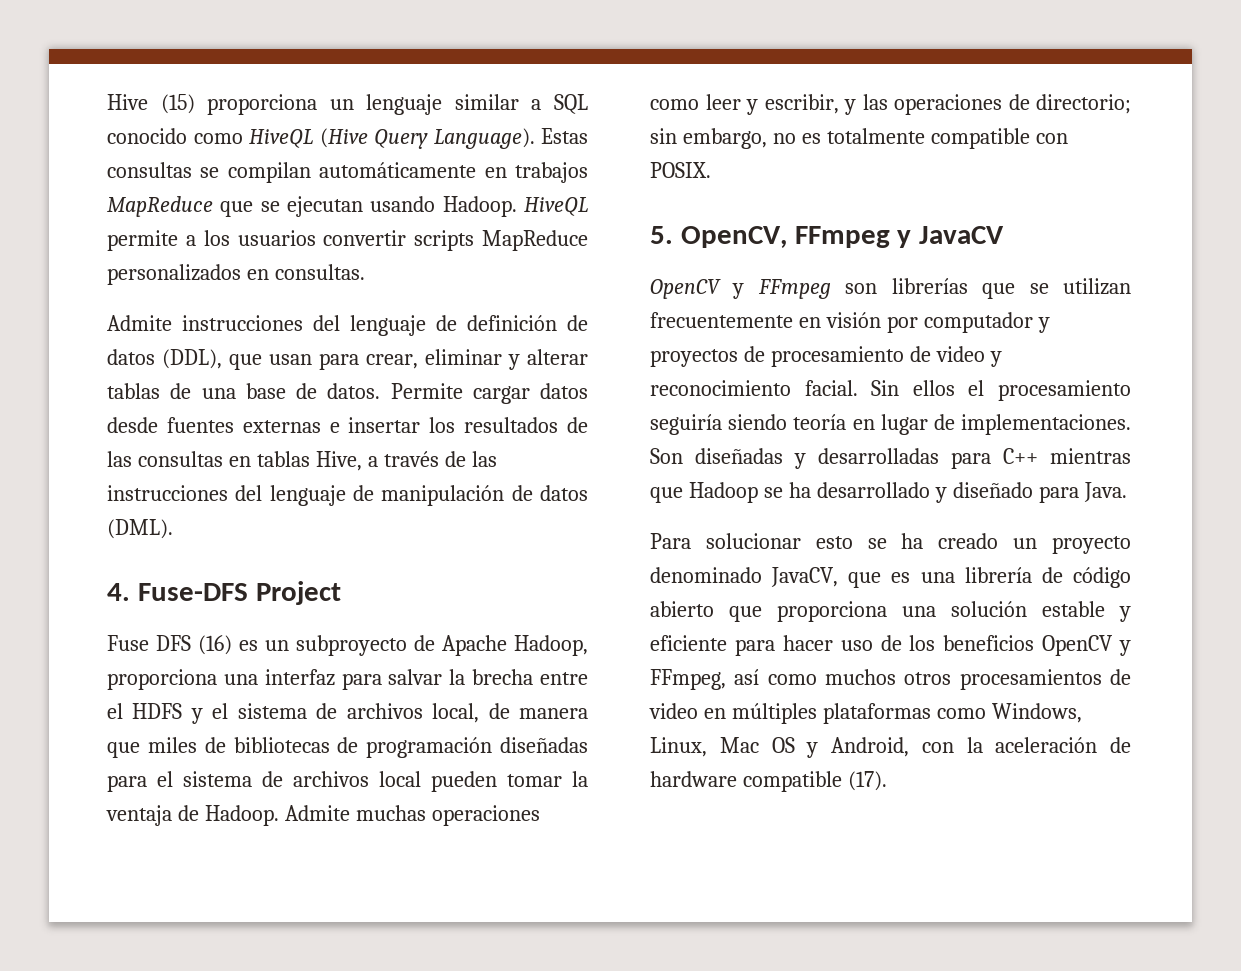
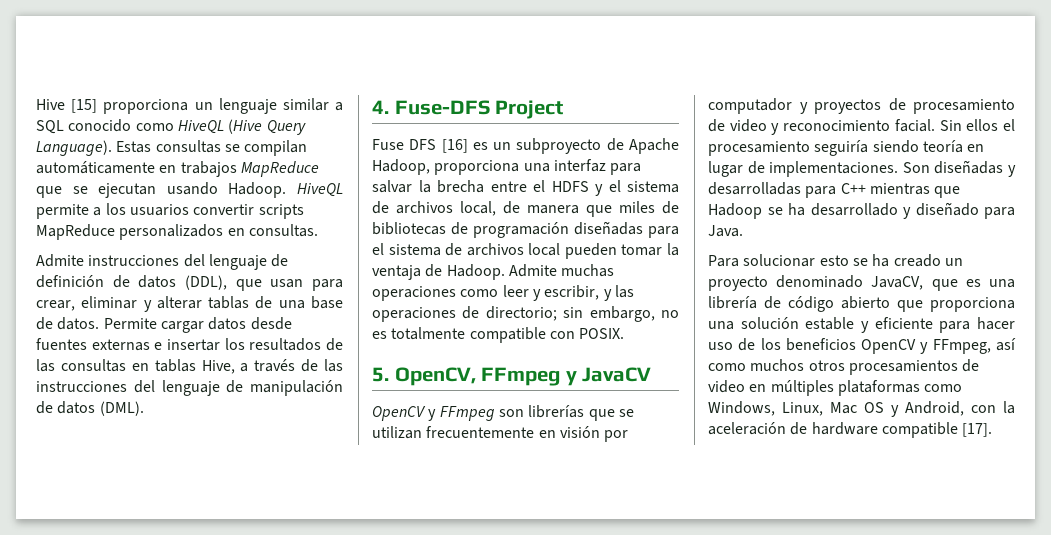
[160,94,195,114] (15) -> [71,99,98,113] [15]
[198,635,232,655] (16) -> [441,139,468,153] [16]
[847,771,887,791] (17). -> [962,423,993,437] [17].

